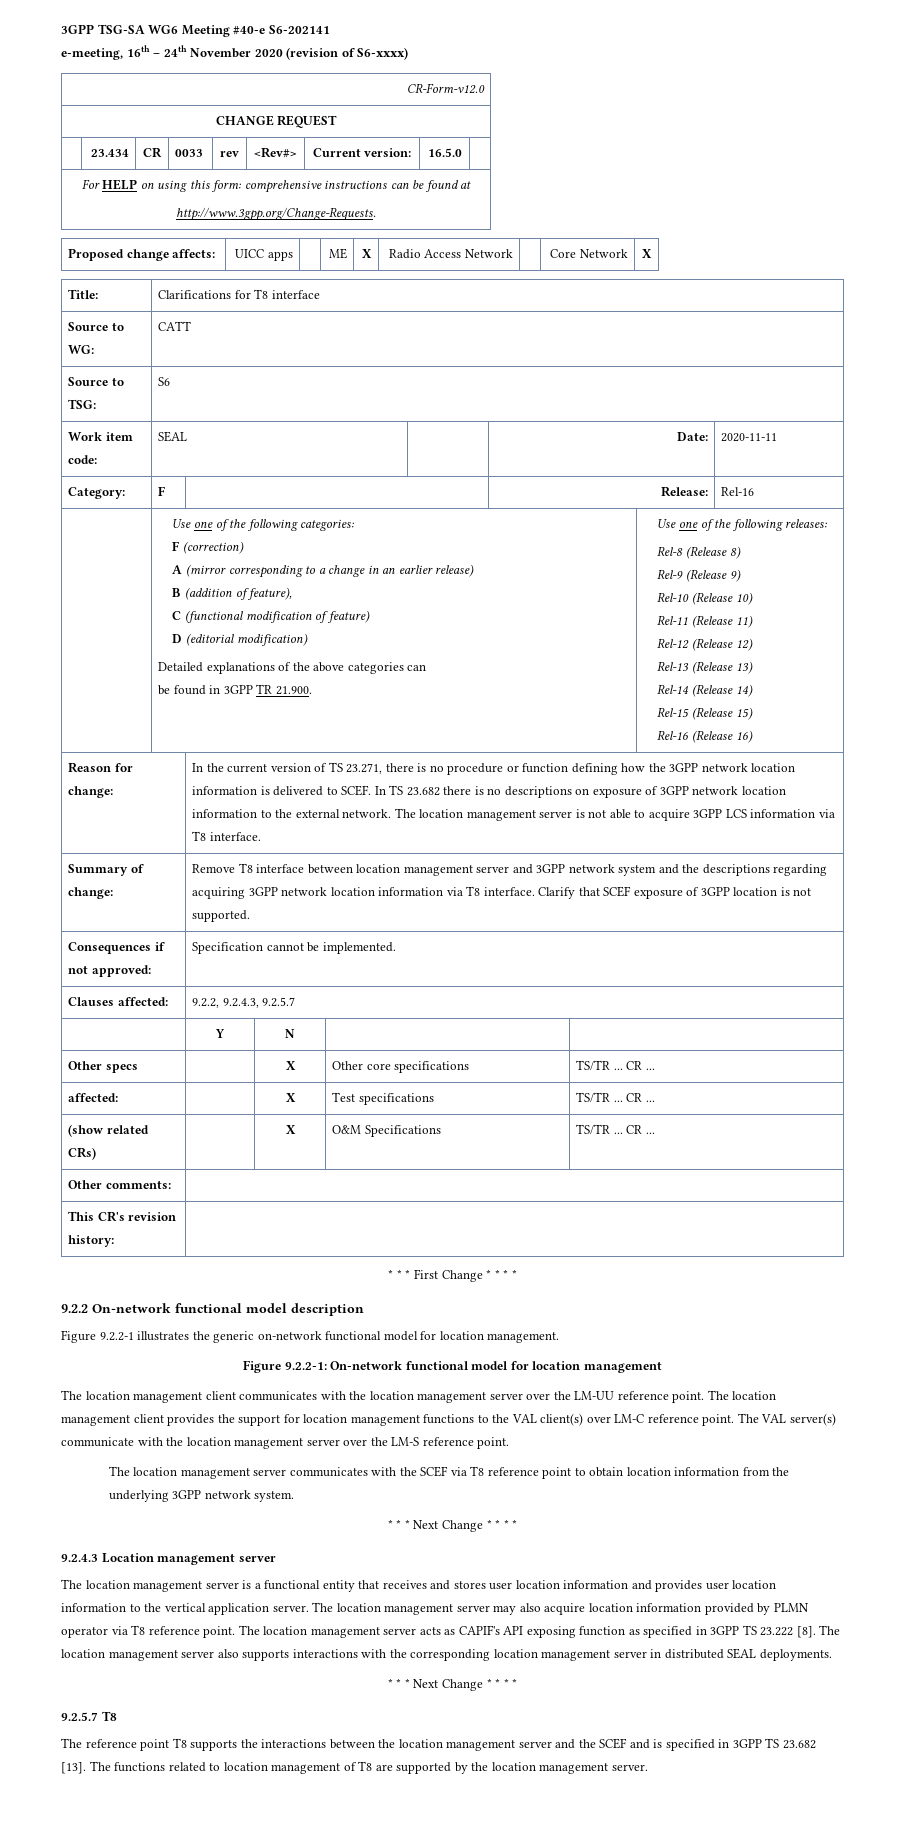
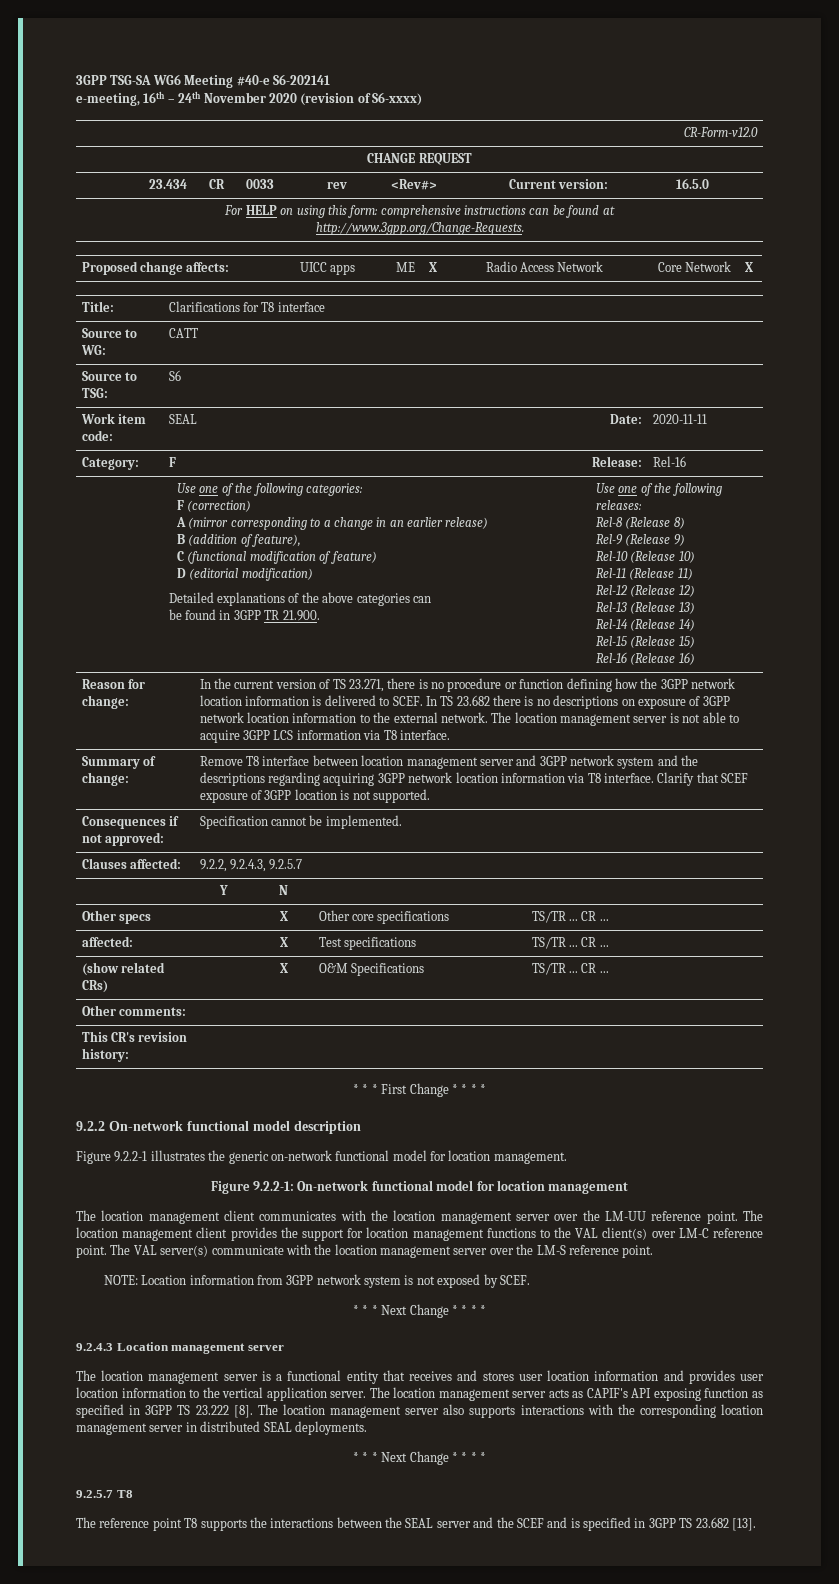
[108,1466,790,1479] [108,1490,295,1502] The location management server communicates with the SCEF via T8 reference point to obtain location information from the underlying 3GPP network system. -> [103,1274,530,1288] NOTE: Location information from 3GPP network system is not exposed by SCEF.
[493,1603,809,1615] [61,1625,417,1638] may also acquire location information provided by PLMN operator via T8 reference point. The location management server -> (547, 1394) none
[398,1739,516,1751] location management -> [405,1518,434,1528] SEAL
[89,1761,648,1774] The functions related to location management of T8 are supported by the location management server. -> (756, 1524) none

